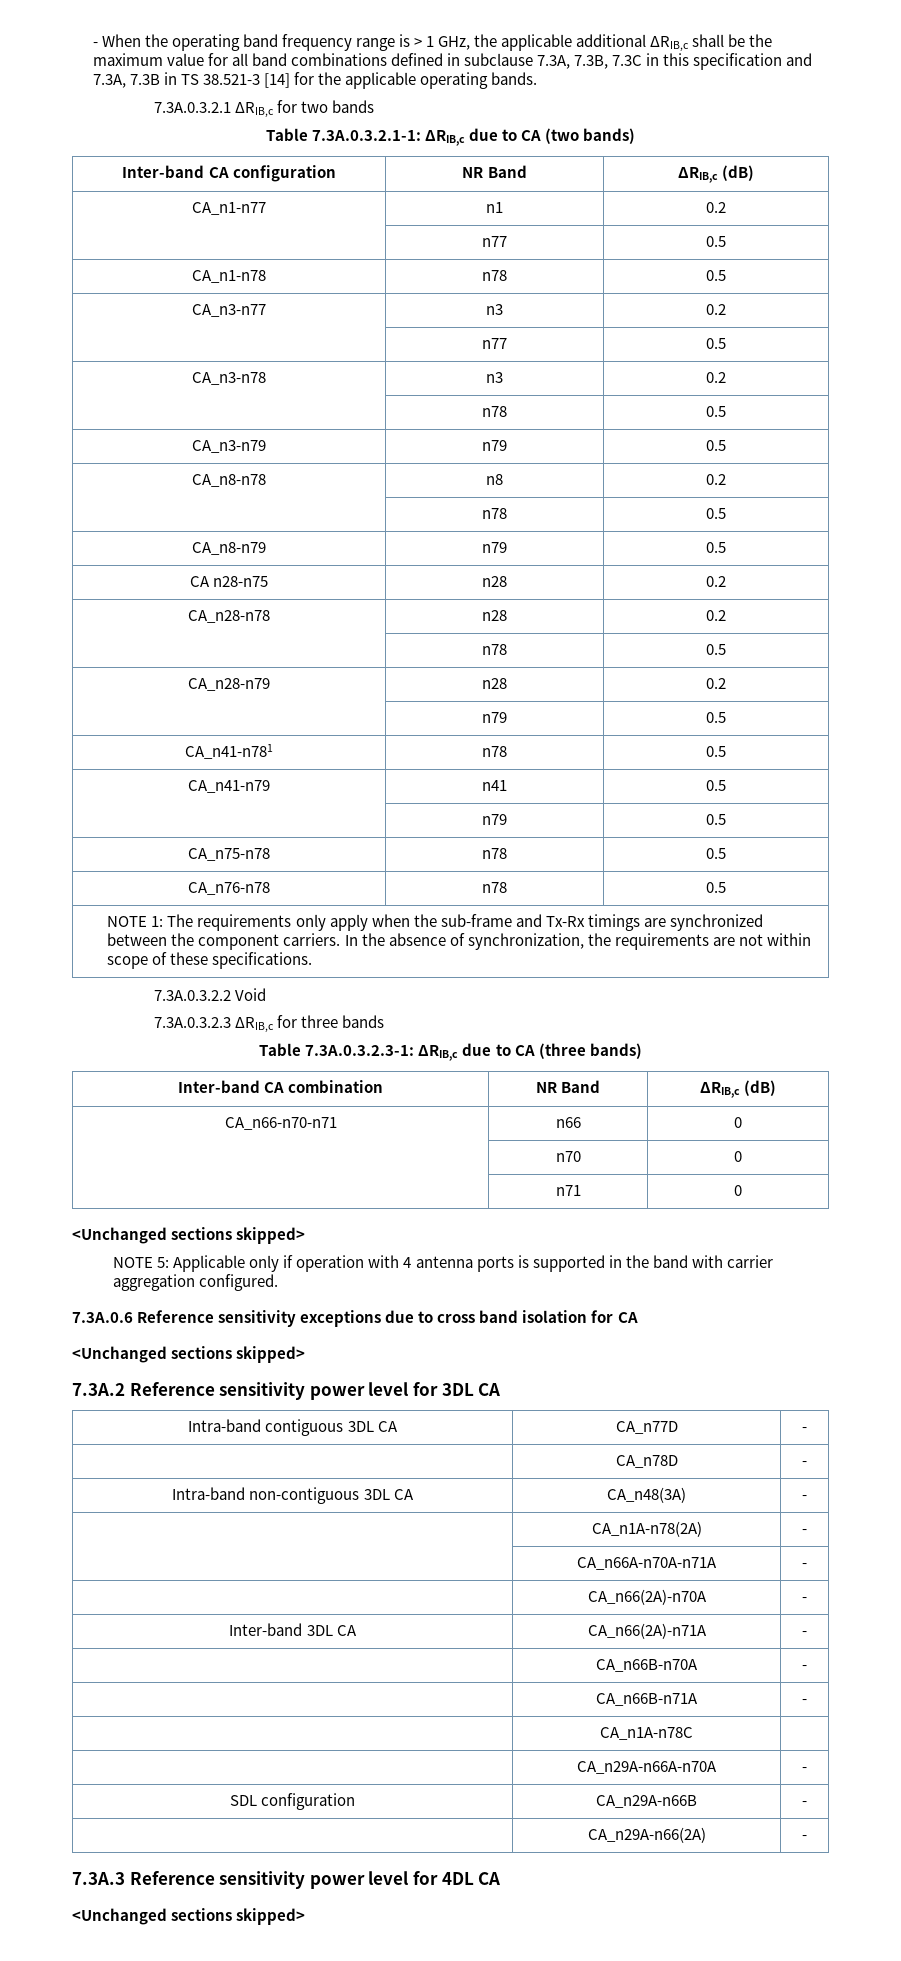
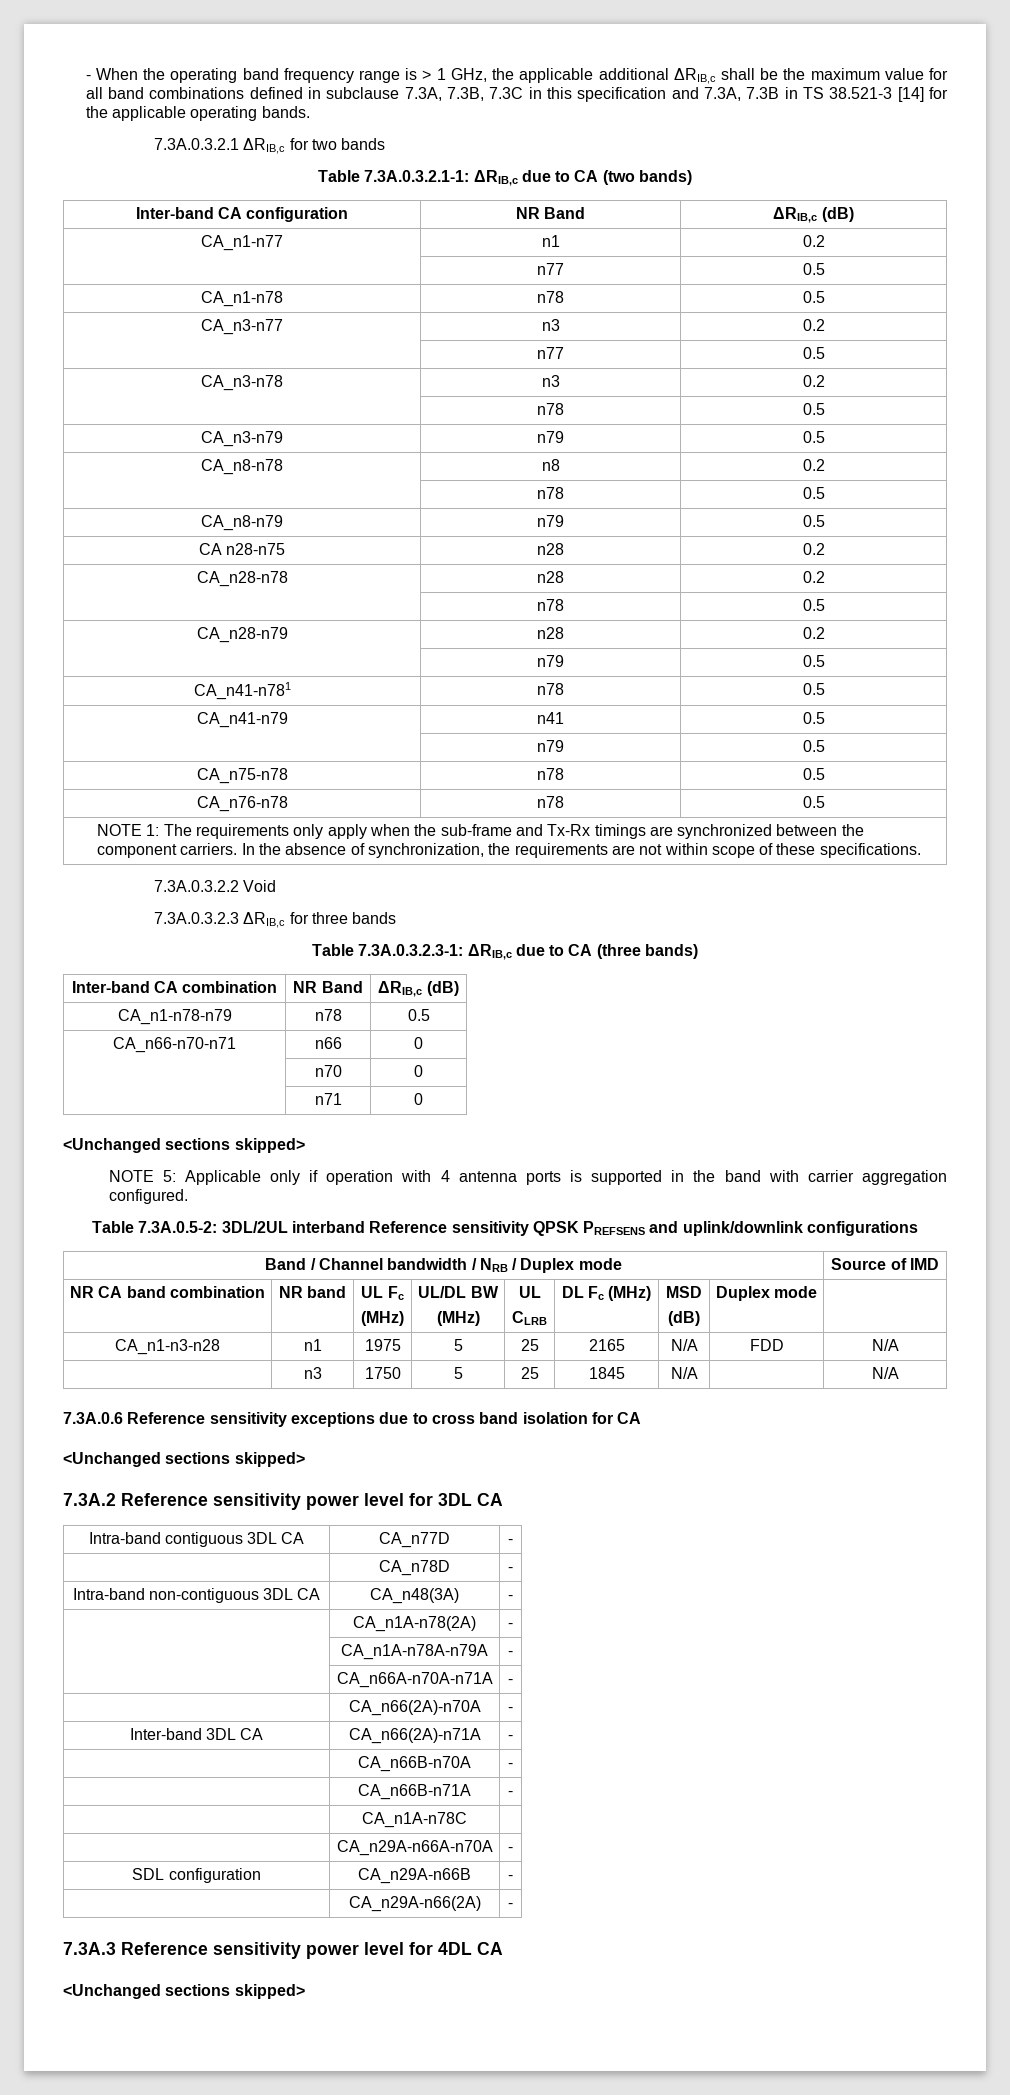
(777, 1088) none -> [117,1009,232,1025] [314,1009,342,1021] [407,1009,430,1021] // CA_n1-n78-n79 | n78 | 0.5
(279, 1282) none -> [91,1221,919,1236] [265,1258,622,1273] [831,1258,939,1270] [70,1286,265,1298] [278,1286,347,1298] [361,1286,404,1300] [360,1311,404,1326] [418,1286,499,1298] [436,1311,480,1326] [518,1286,541,1298] [511,1311,547,1325] [561,1286,652,1301] [666,1286,702,1298] [668,1311,700,1326] [715,1286,818,1301] [115,1339,220,1355] [303,1339,322,1351] [364,1339,401,1351] [453,1339,463,1351] [520,1339,539,1351] [588,1339,625,1351] [670,1339,698,1351] [749,1339,784,1351] [871,1339,899,1351] [303,1367,322,1379] [364,1367,401,1379] [453,1367,463,1379] [520,1367,539,1379] [588,1367,625,1379] [670,1367,698,1379] [871,1367,899,1379] // Table 7.3A.0.5-2: 3DL/2UL interband Reference sensitivity QPSK PREFSENS and uplink/downlink configurations // Band / Channel bandwidth / NRB / Duplex mode | Source of IMD // NR CA band combination | NR band | UL Fc // (MHz) | UL/DL BW // (MHz) | UL // CLRB | DL Fc (MHz) | MSD // (dB) | Duplex mode | // CA_n1-n3-n28 | n1 | 1975 | 5 | 25 | 2165 | N/A | FDD | N/A // | n3 | 1750 | 5 | 25 | 1845 | N/A | | N/A
(807, 1531) none -> [340,1644,488,1660] [508,1651,513,1656] // | CA_n1A-n78A-n79A | -

